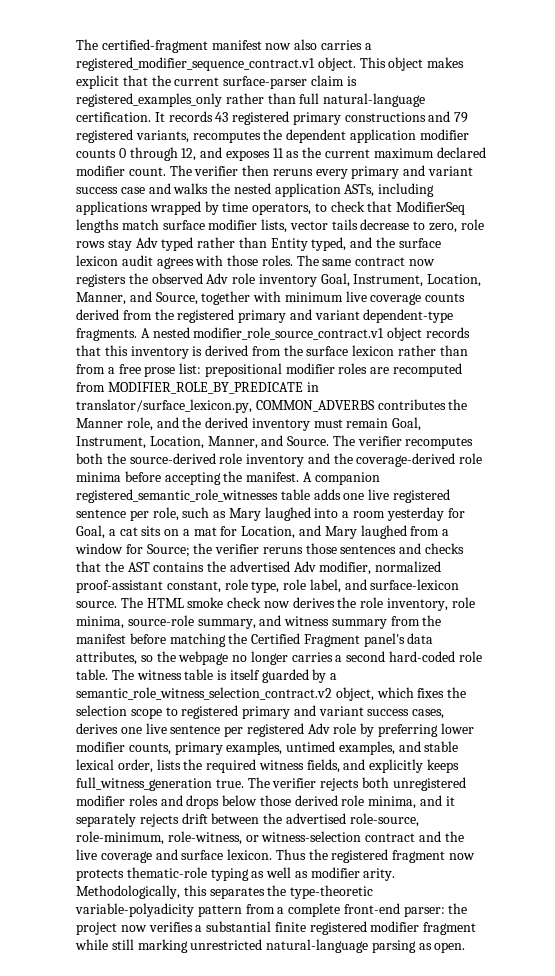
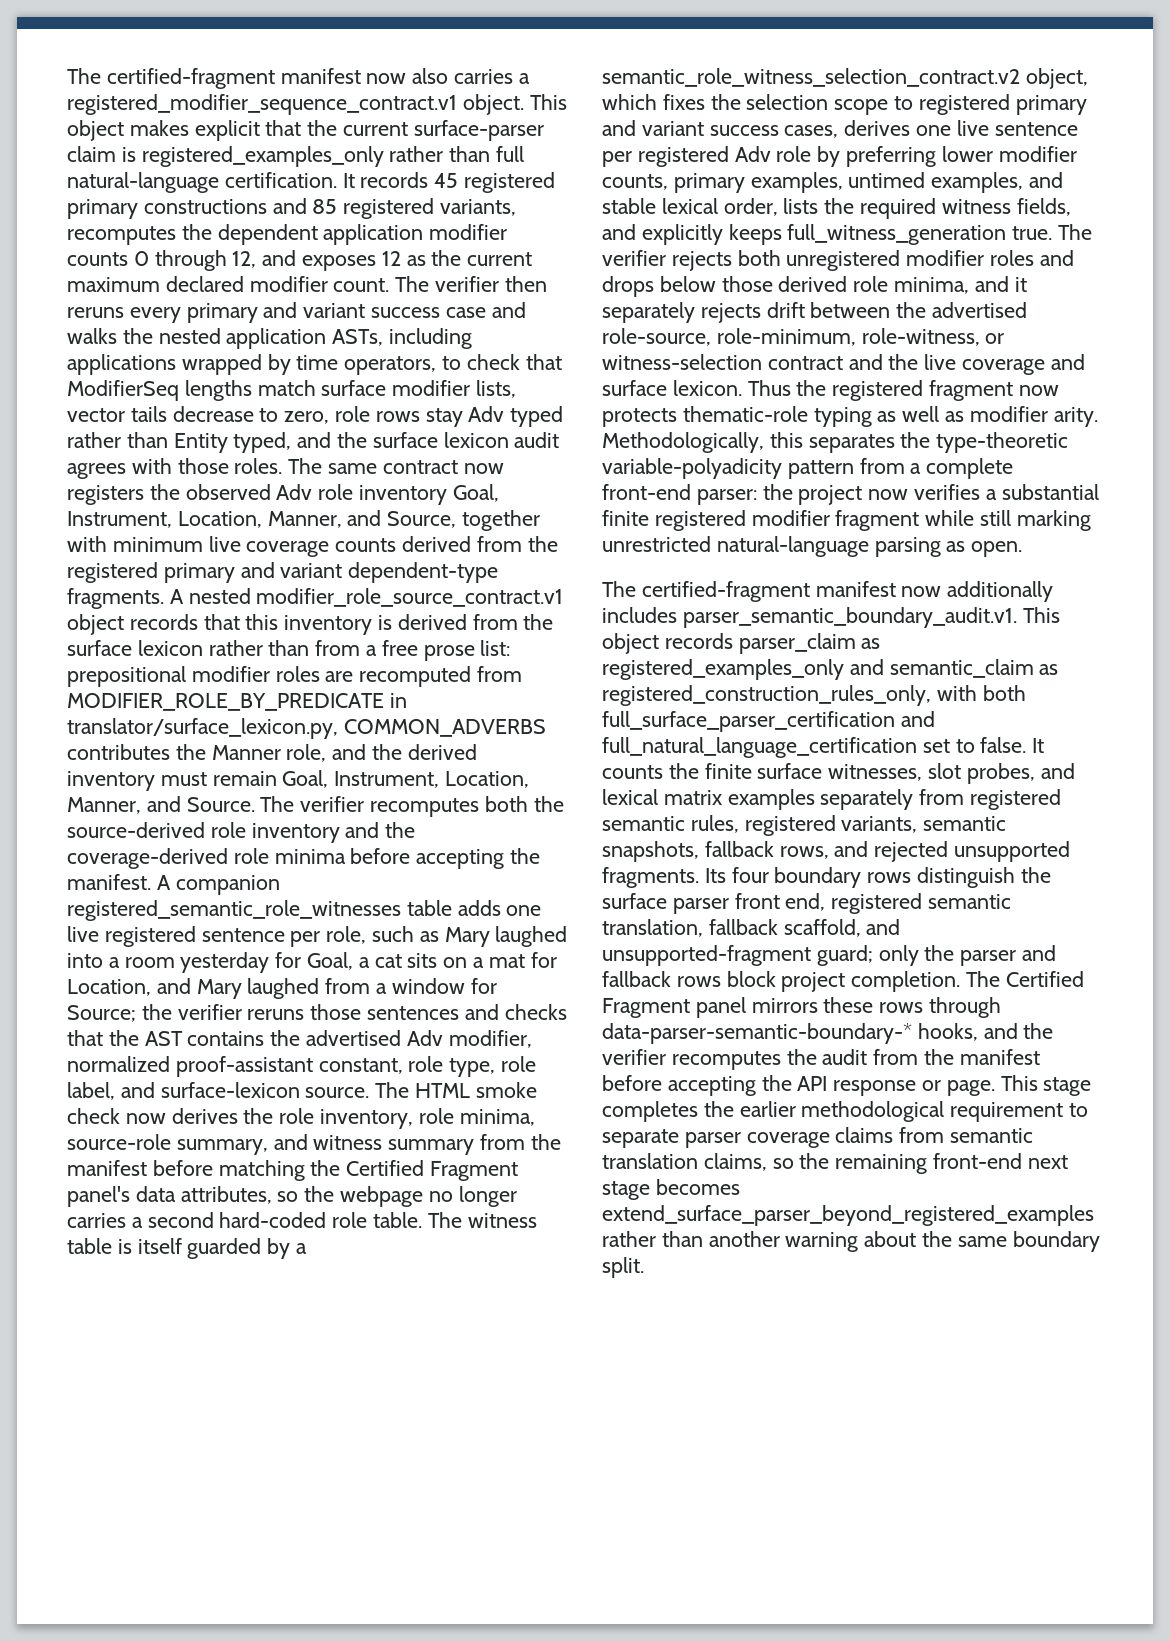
[215,112,229,122] 43 -> [434,173,459,188] 45
[454,112,469,123] 79 -> [312,199,338,214] 85
[272,148,284,158] 11 -> [381,251,401,266] 12
(466, 947) none -> [602,581,1054,602] [602,607,1060,628] [602,633,881,654] [602,659,1059,680] [602,685,1026,706] [602,711,935,732] [602,737,1045,758] [602,763,1075,784] [602,789,1062,810] [602,815,1007,836] [602,841,1071,862] [602,867,1051,888] [602,893,1012,914] [602,919,901,937] [602,945,1057,966] [602,971,1084,992] [602,997,1002,1018] [602,1023,1054,1044] [602,1049,1040,1070] [602,1075,1092,1096] [602,1101,1089,1122] [602,1127,1034,1148] [602,1153,1068,1174] [602,1179,740,1200] [602,1205,1094,1226] [602,1231,1100,1252] [602,1257,644,1278] // The certified-fragment manifest now additionally includes parser_semantic_boundary_audit.v1. This object records parser_claim as registered_examples_only and semantic_claim as registered_construction_rules_only, with both full_surface_parser_certification and full_natural_language_certification set to false. It counts the finite surface witnesses, slot probes, and lexical matrix examples separately from registered semantic rules, registered variants, semantic snapshots, fallback rows, and rejected unsupported fragments. Its four boundary rows distinguish the surface parser front end, registered semantic translation, fallback scaffold, and unsupported-fragment guard; only the parser and fallback rows block project completion. The Certified Fragment panel mirrors these rows through data-parser-semantic-boundary-* hooks, and the verifier recomputes the audit from the manifest before accepting the API response or page. This stage completes the earlier methodological requirement to separate parser coverage claims from semantic translation claims, so the remaining front-end next stage becomes extend_surface_parser_beyond_registered_examples rather than another warning about the same boundary split.

